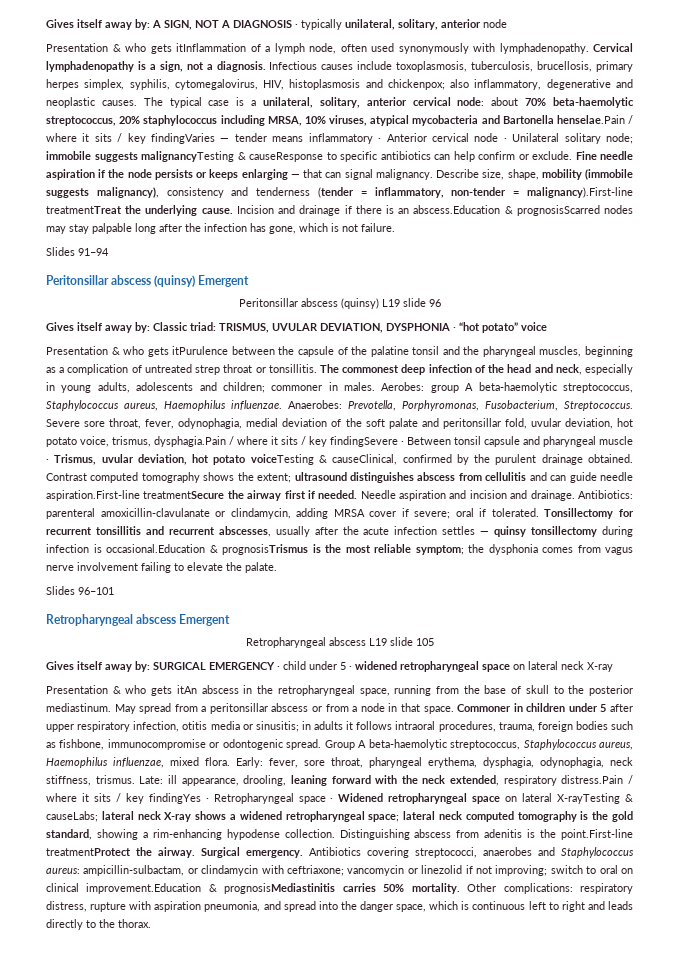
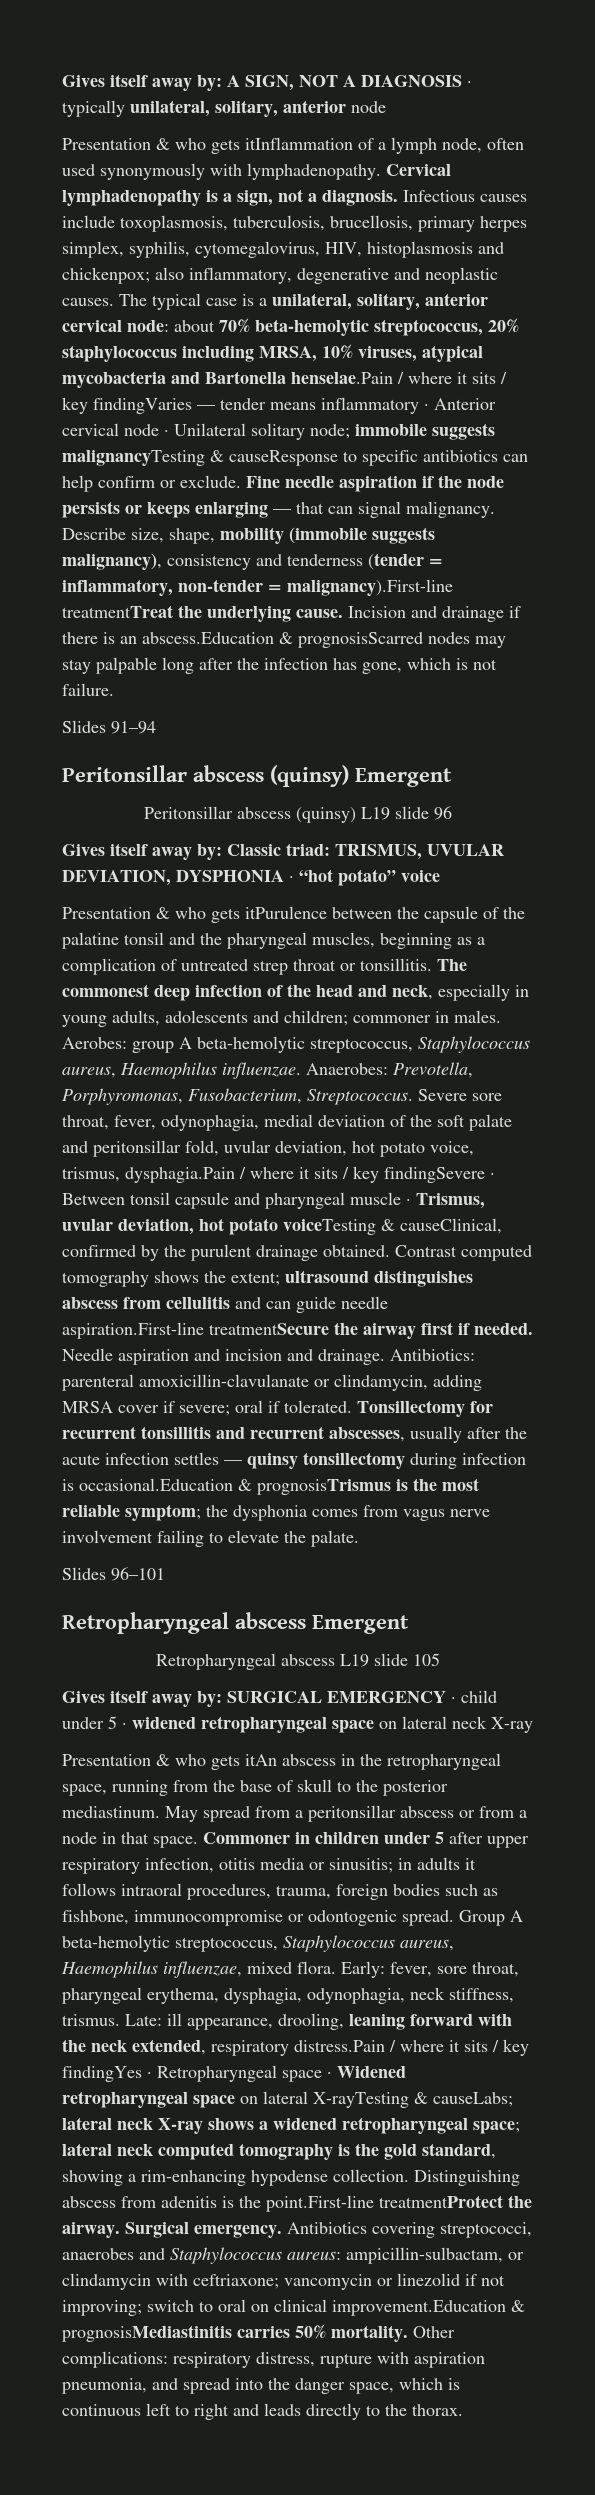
[552,97,634,108] beta-haemolytic -> [255,319,369,336] beta-hemolytic
[478,382,557,393] beta-haemolytic -> [197,1036,305,1053] beta-hemolytic
[368,739,447,750] beta-haemolytic -> [62,1935,170,1952] beta-hemolytic

